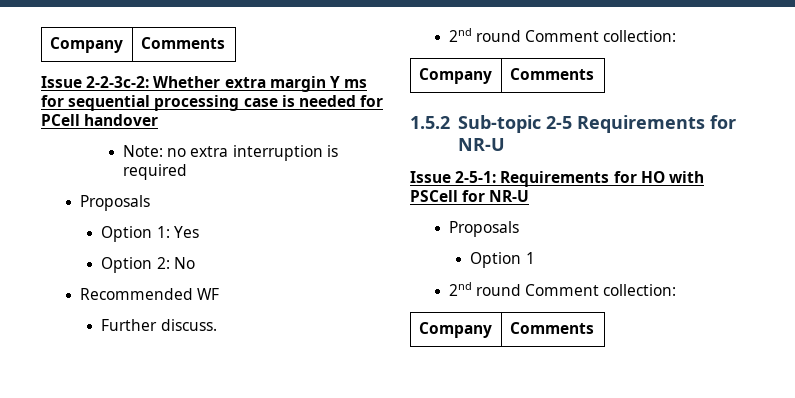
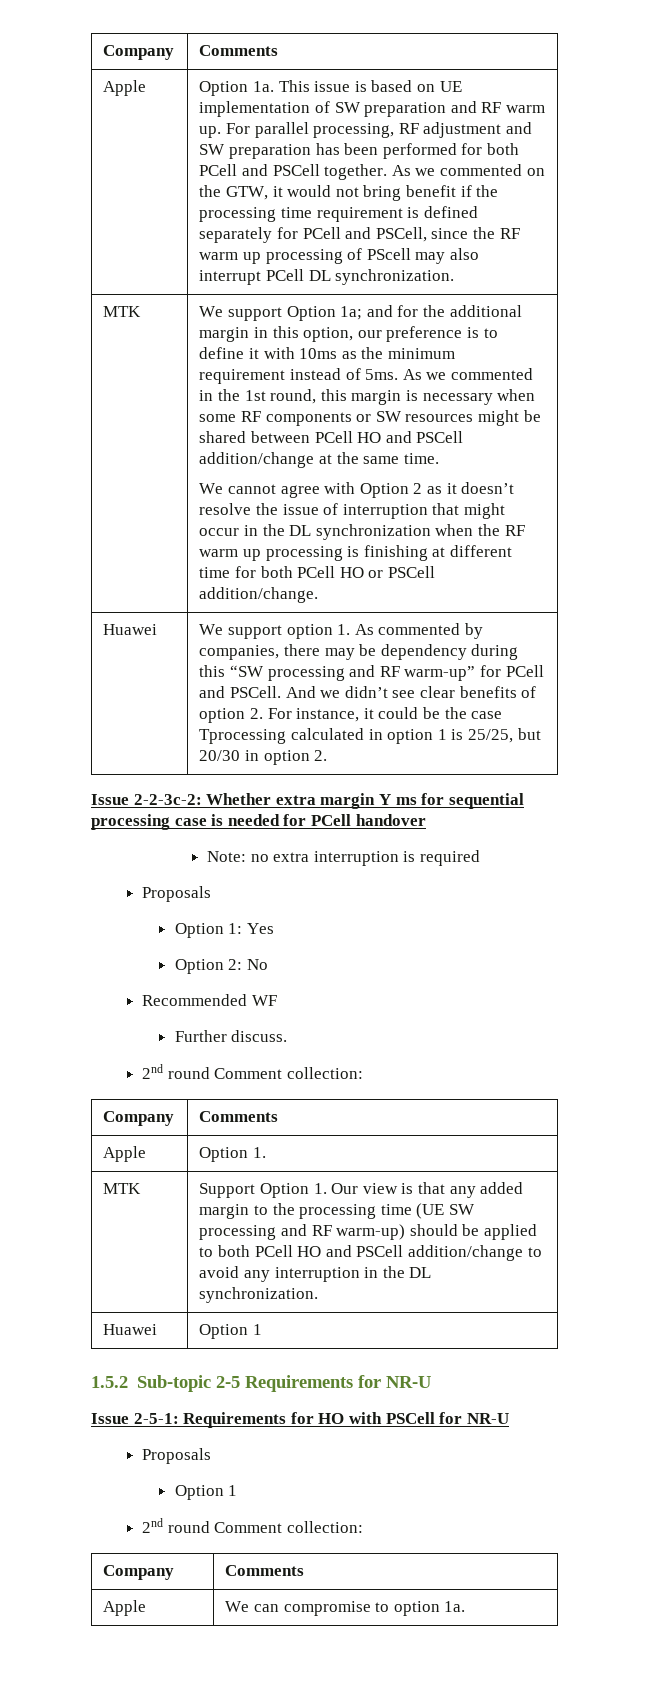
[49,37,123,53] [140,37,225,49] Company | Comments -> [103,45,175,60] [199,45,279,56] [103,80,147,96] [199,80,462,96] [199,101,546,117] [199,122,533,138] [199,143,520,159] [199,164,545,180] [199,185,499,201] [199,206,478,222] [199,227,520,243] [199,248,480,264] [199,269,455,285] [103,306,142,317] [199,305,522,321] [199,326,498,342] [199,347,456,359] [199,368,534,384] [199,389,536,405] [199,410,541,426] [199,431,464,443] [199,452,439,468] [199,482,515,498] [199,503,506,519] [199,524,525,540] [199,545,513,561] [199,566,436,578] [199,587,319,603] [103,624,158,635] [199,623,484,639] [199,644,519,660] [199,665,544,681] [199,686,537,698] [199,707,503,723] [199,728,541,744] [199,750,328,765] Company | Comments // Apple | Option 1a. This issue is based on UE implementation of SW preparation and RF warm up. For parallel processing, RF adjustment and SW preparation has been performed for both PCell and PSCell together. As we commented on the GTW, it would not bring benefit if the processing time requirement is defined separately for PCell and PSCell, since the RF warm up processing of PScell may also interrupt PCell DL synchronization. // MTK | We support Option 1a; and for the additional margin in this option, our preference is to define it with 10ms as the minimum requirement instead of 5ms. As we commented in the 1st round, this margin is necessary when some RF components or SW resources might be shared between PCell HO and PSCell addition/change at the same time. // We cannot agree with Option 2 as it doesn’t resolve the issue of interruption that might occur in the DL synchronization when the RF warm up processing is finishing at different time for both PCell HO or PSCell addition/change. // Huawei | We support option 1. As commented by companies, there may be dependency during this “SW processing and RF warm-up” for PCell and PSCell. And we didn’t see clear benefits of option 2. For instance, it could be the case Tprocessing calculated in option 1 is 25/25, but 20/30 in option 2.
(594, 74) none -> [103,1146,147,1162] [199,1147,267,1162] [103,1183,142,1194] [199,1182,524,1198] [199,1203,476,1219] [199,1224,538,1240] [199,1245,542,1261] [199,1266,432,1282] [199,1287,319,1303] [103,1324,158,1335] [199,1324,263,1339] // Apple | Option 1. // MTK | Support Option 1. Our view is that any added margin to the processing time (UE SW processing and RF warm-up) should be applied to both PCell HO and PSCell addition/change to avoid any interruption in the DL synchronization. // Huawei | Option 1
(594, 328) none -> [103,1600,147,1616] [225,1601,466,1616] // Apple | We can compromise to option 1a.

